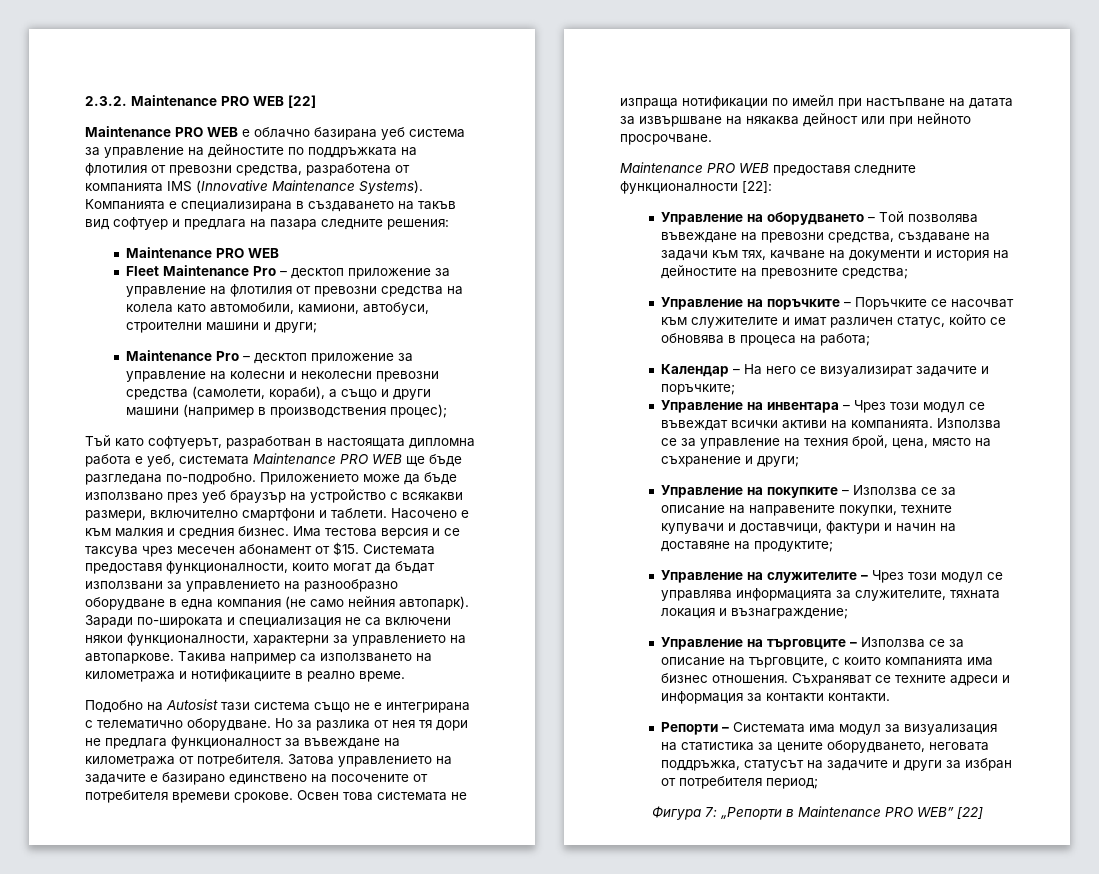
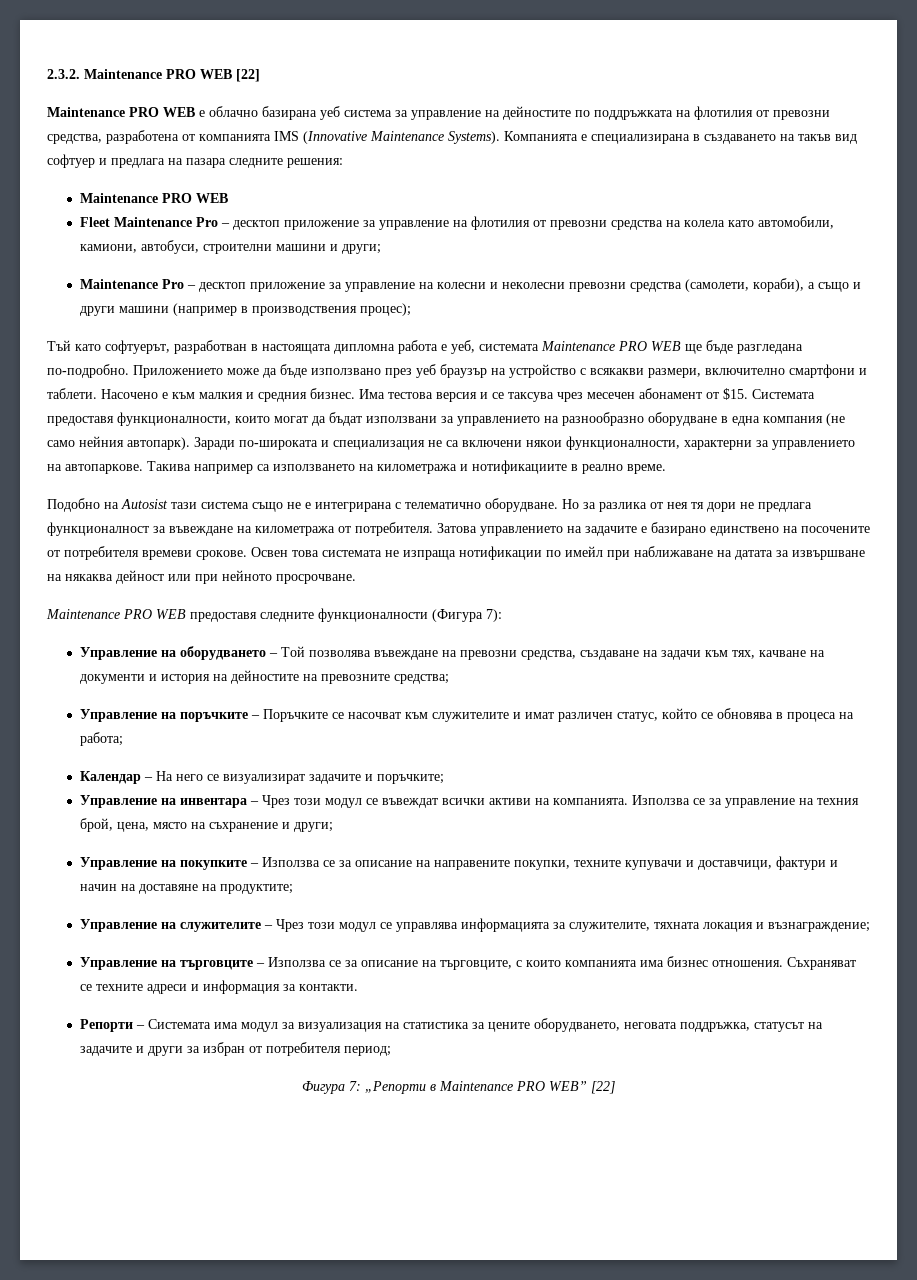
[866,98,945,107] настъпване -> [634,546,713,557] наближаване
[742,181,772,193] [22]: -> [432,609,502,622] (Фигура 7):
[766,693,825,702] контакти -> (296, 987) none

